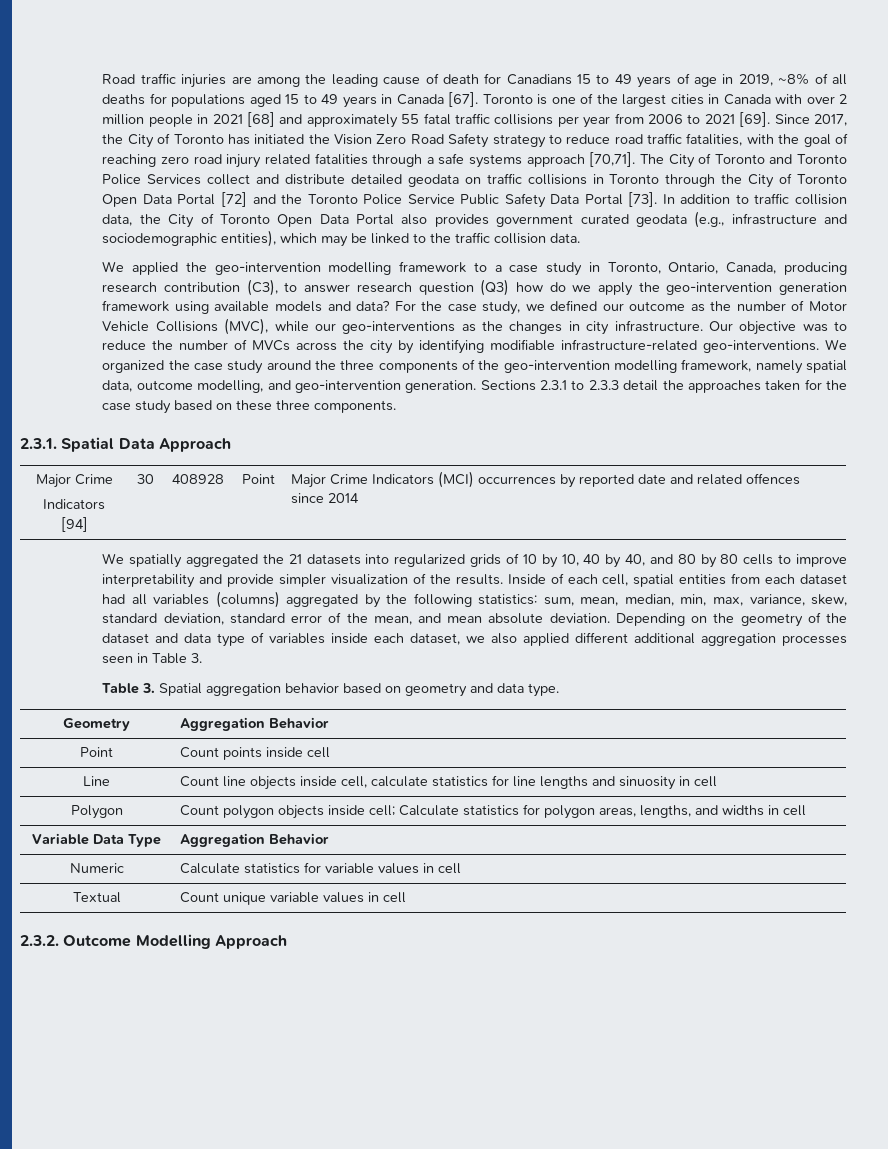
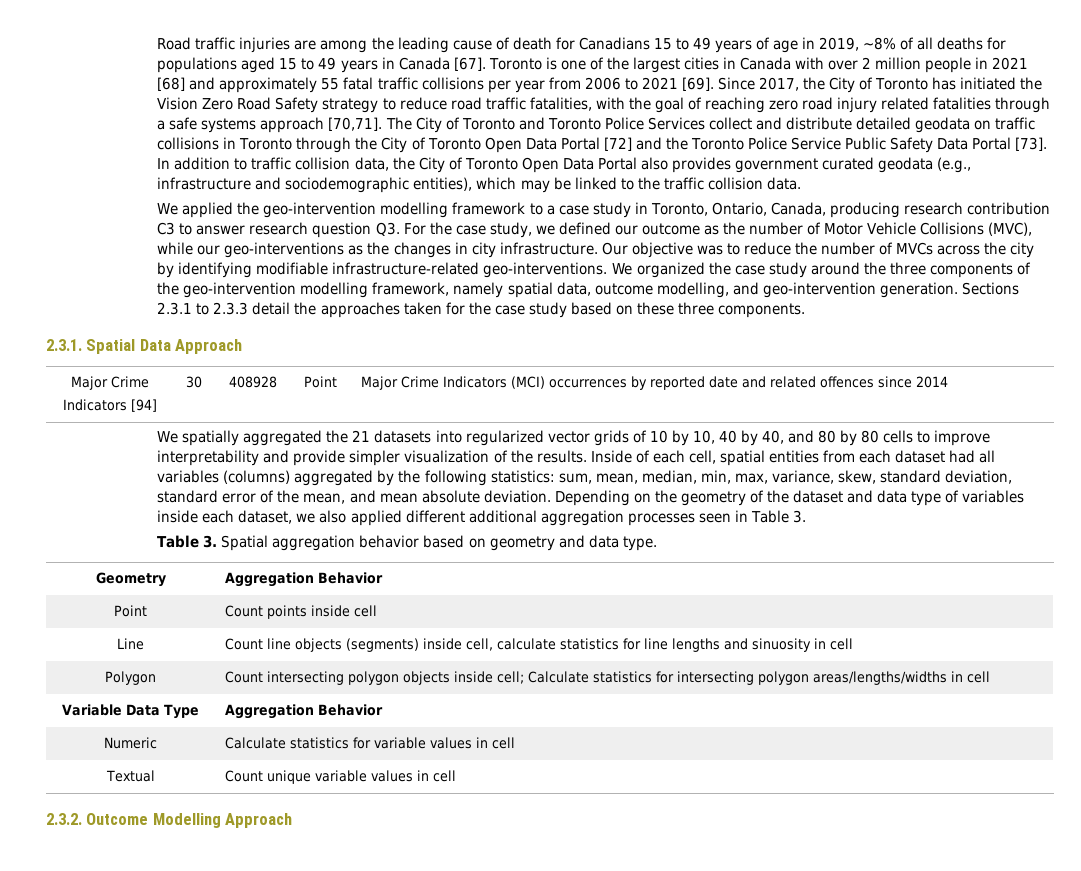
[246,279,278,296] (C3), -> [157,222,176,235] C3
[480,279,847,296] [102,300,391,314] (Q3) how do we apply the geo-intervention generation framework using available models and data? -> [375,222,400,236] Q3.
(466, 560) none -> [547,431,590,443] vector
(297, 783) none -> [345,638,419,652] (segments)
(220, 810) none -> [266,671,344,685] intersecting
[544,805,765,819] polygon areas, lengths, and widths -> [676,671,947,685] intersecting polygon areas/lengths/widths

